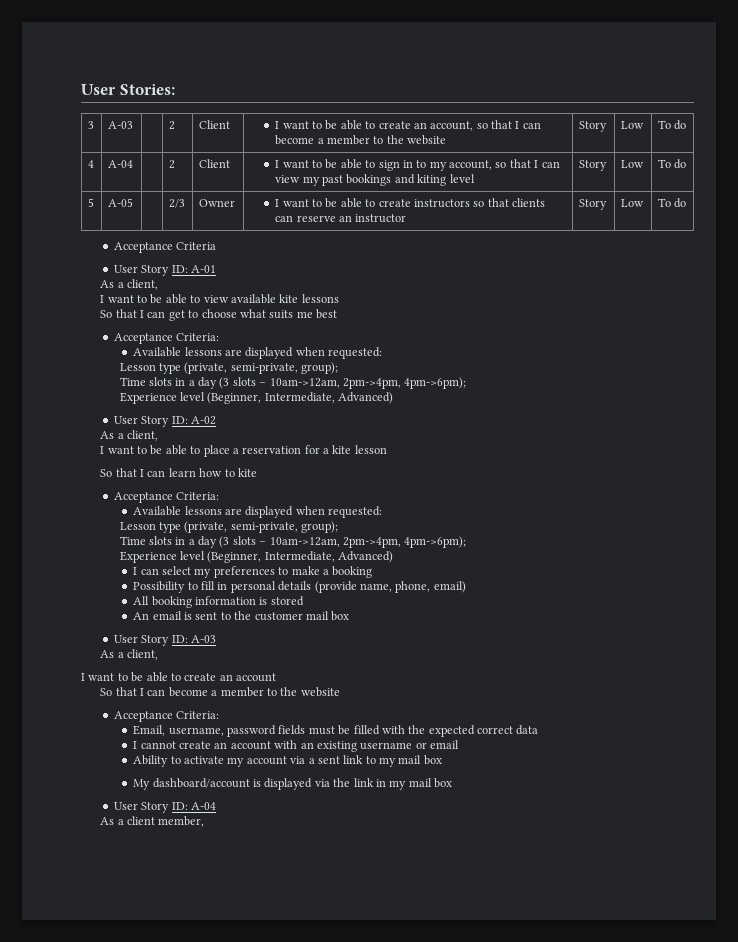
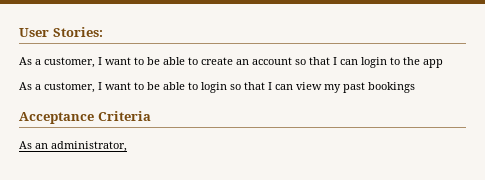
[87,121,94,129] [107,121,133,129] [168,121,175,130] [198,120,230,129] [275,120,541,131] [275,135,447,145] [578,121,607,132] [620,121,644,129] [657,120,687,130] [87,160,94,168] [107,160,133,168] [168,160,175,169] [198,159,230,168] [275,159,560,171] [275,174,475,186] [578,160,607,171] [620,160,644,168] [657,159,687,169] [87,198,94,207] [107,198,133,207] [168,199,185,208] [198,199,235,207] [275,198,546,208] [275,214,407,223] [578,199,607,210] [620,199,644,207] [657,198,687,208] [114,242,217,253] [114,265,217,276] [100,279,159,290] [100,294,339,304] [100,309,338,321] [114,333,220,344] [133,347,383,359] [119,362,339,374] [119,377,467,389] [119,392,394,404] [114,416,217,427] [100,430,159,441] [100,445,387,457] [100,468,257,477] [114,492,220,503] [133,506,383,518] [119,521,339,533] [119,536,467,548] [119,551,394,563] [133,566,373,578] [133,581,466,593] [133,596,304,608] [133,611,350,621] [114,635,217,646] [100,649,159,660] // 3 | A-03 | | 2 | Client | I want to be able to create an account, so that I can become a member to the website | Story | Low | To do // 4 | A-04 | | 2 | Client | I want to be able to sign in to my account, so that I can view my past bookings and kiting level | Story | Low | To do // 5 | A-05 | | 2/3 | Owner | I want to be able to create instructors so that clients can reserve an instructor | Story | Low | To do // Acceptance Criteria // User Story ID: A-01 // As a client, // I want to be able to view available kite lessons // So that I can get to choose what suits me best // Acceptance Criteria: // Available lessons are displayed when requested: // Lesson type (private, semi-private, group); // Time slots in a day (3 slots – 10am->12am, 2pm->4pm, 4pm->6pm); // Experience level (Beginner, Intermediate, Advanced) // User Story ID: A-02 // As a client, // I want to be able to place a reservation for a kite lesson // So that I can learn how to kite // Acceptance Criteria: // Available lessons are displayed when requested: // Lesson type (private, semi-private, group); // Time slots in a day (3 slots – 10am->12am, 2pm->4pm, 4pm->6pm); // Experience level (Beginner, Intermediate, Advanced) // I can select my preferences to make a booking // Possibility to fill in personal details (provide name, phone, email) // All booking information is stored // An email is sent to the customer mail box // User Story ID: A-03 // As a client, // -> [19,57,95,68] // As a customer,
[100,687,340,697] [114,711,220,722] [133,725,539,737] [133,740,460,752] [133,755,442,767] [133,778,453,790] [114,802,217,813] [100,816,205,827] // So that I can become a member to the website // Acceptance Criteria: // Email, username, password fields must be filled with the expected correct data // I cannot create an account with an existing username or email // Ability to activate my account via a sent link to my mail box // My dashboard/account is displayed via the link in my mail box // User Story ID: A-04 // As a client member, -> [295,57,443,68] [19,82,415,93] [19,111,151,124] [19,141,127,152] so that I can login to the app // As a customer, I want to be able to login so that I can view my past bookings // Acceptance Criteria // As an administrator,

